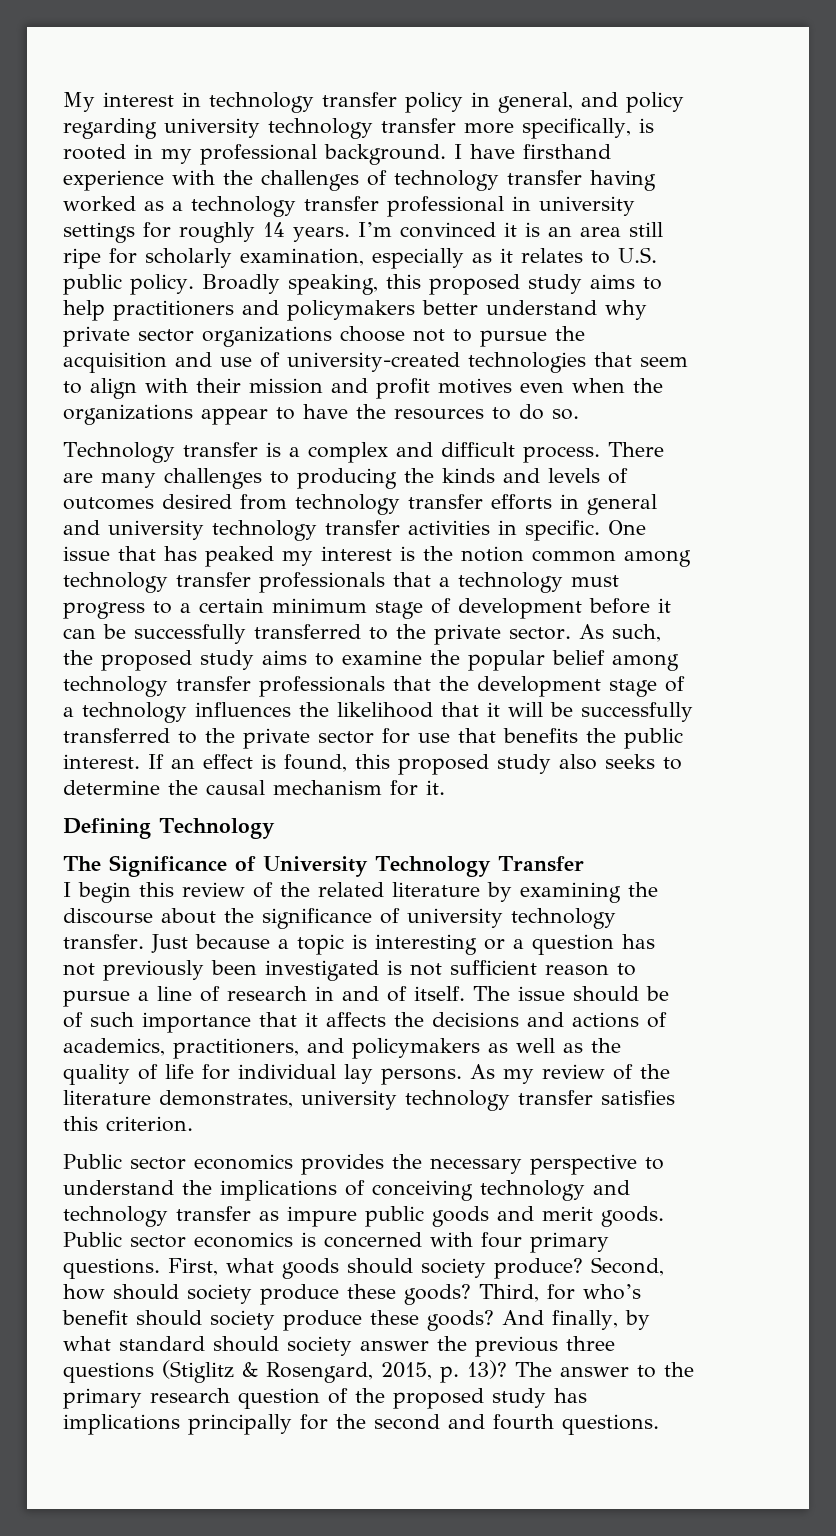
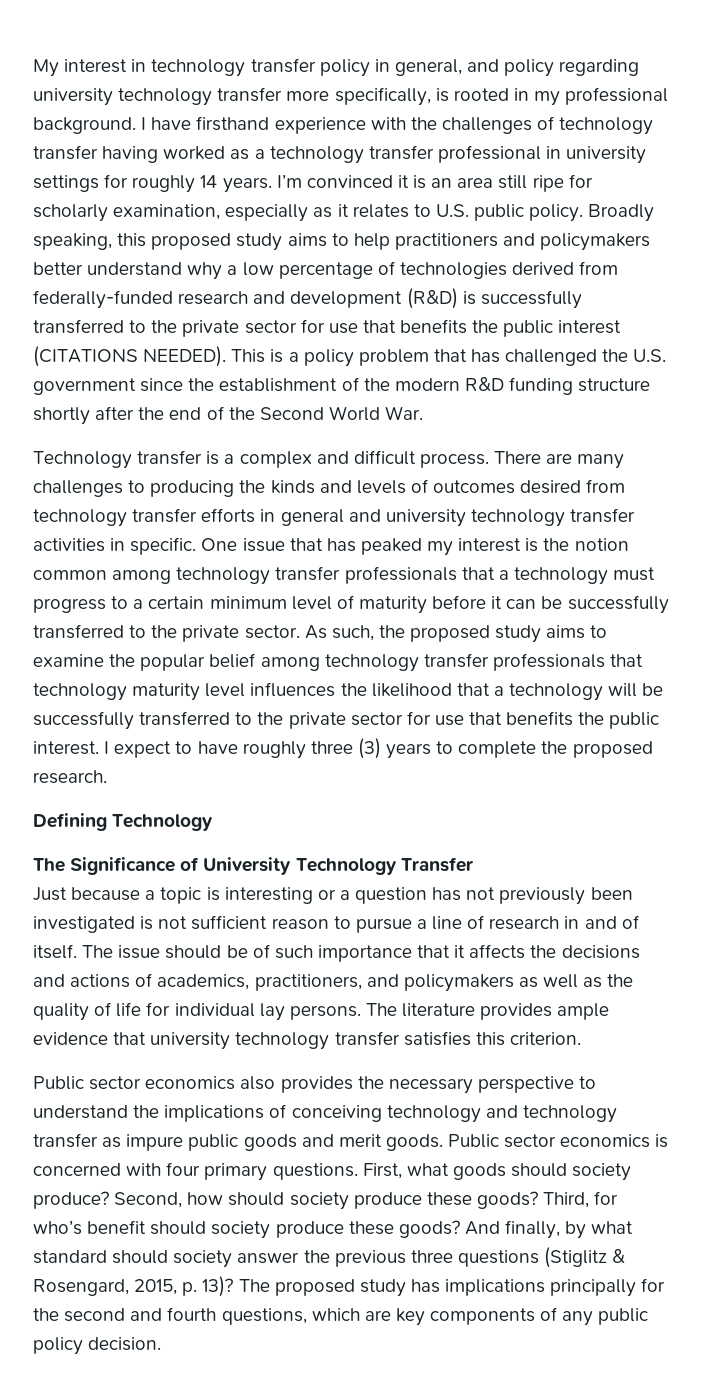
[63,326,585,347] [63,352,688,373] [63,378,663,399] [63,404,579,425] private sector organizations choose not to pursue the acquisition and use of university-created technologies that seem to align with their mission and profit motives even when the organizations appear to have the resources to do so. -> [227,261,619,279] [33,288,582,309] [33,319,622,337] [33,346,667,367] [33,377,651,395] [33,406,424,425] a low percentage of technologies derived from federally-funded research and development (R&D) is successfully transferred to the private sector for use that benefits the public interest (CITATIONS NEEDED). This is a policy problem that has challenged the U.S. government since the establishment of the modern R&D funding structure shortly after the end of the Second World War.
[375,598,582,619] stage of development -> [291,595,427,614] level of maturity
[439,676,685,697] [63,702,187,723] the development stage of a technology -> [33,683,246,701] technology maturity level
[487,702,500,717] it -> [493,683,604,701] a technology
[148,754,682,775] [63,780,445,796] If an effect is found, this proposed study also seeks to determine the causal mechanism for it. -> [104,738,653,759] [33,770,107,784] I expect to have roughly three (3) years to complete the proposed research.
[63,882,658,903] [63,908,616,929] [63,934,144,949] I begin this review of the related literature by examining the discourse about the significance of university technology transfer. -> (473, 864) none
[470,1064,670,1084] [63,1090,293,1108] As my review of the literature demonstrates, -> [365,1003,610,1020] [33,1032,147,1045] The literature provides ample evidence that
(293, 1162) none -> [240,1076,276,1090] also
[560,1362,694,1378] [63,1388,385,1409] answer to the primary research question of the -> (270, 1285) none
[562,1414,659,1435] questions. -> [221,1307,649,1326] [33,1337,162,1355] questions, which are key components of any public policy decision.

